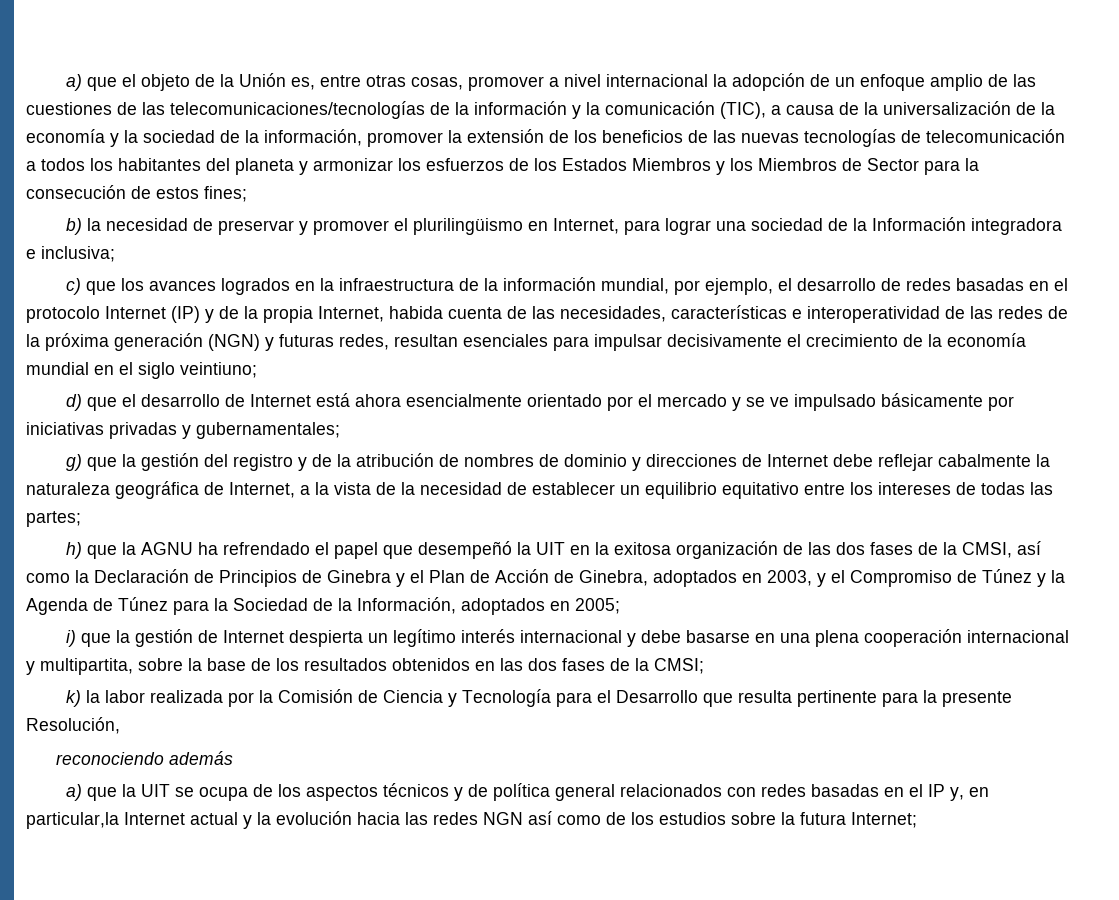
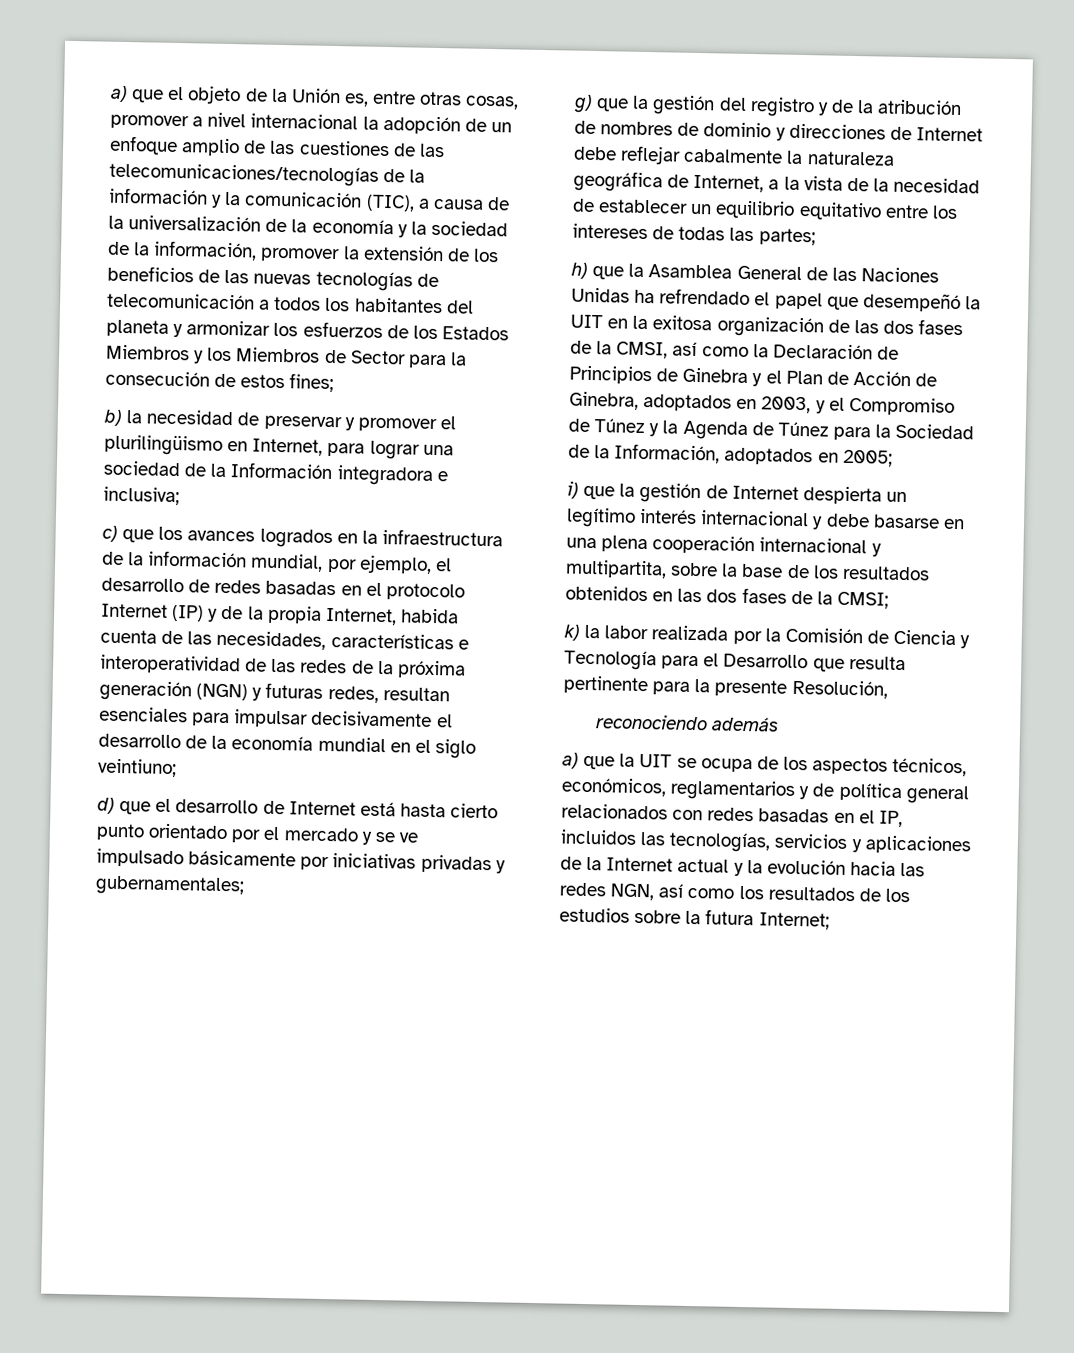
[806,334,898,347] crecimiento -> [98,733,181,749] desarrollo
[354,394,522,407] ahora esencialmente -> [399,803,499,819] [96,823,145,841] hasta cierto punto
[140,542,193,555] AGNU -> [648,264,939,283] [571,287,630,303] Asamblea General de las Naciones Unidas
[382,783,449,797] técnicos -> [892,757,968,777] [561,777,797,801] técnicos, económicos, reglamentarios
[927,784,989,801] [26,812,119,829] IP y, en particular,la -> [878,810,903,828] [560,829,971,855] [560,856,603,871] IP, incluidos las tecnologías, servicios y aplicaciones de la
[483,811,601,825] NGN así como -> [610,883,855,902] NGN, así como los resultados

